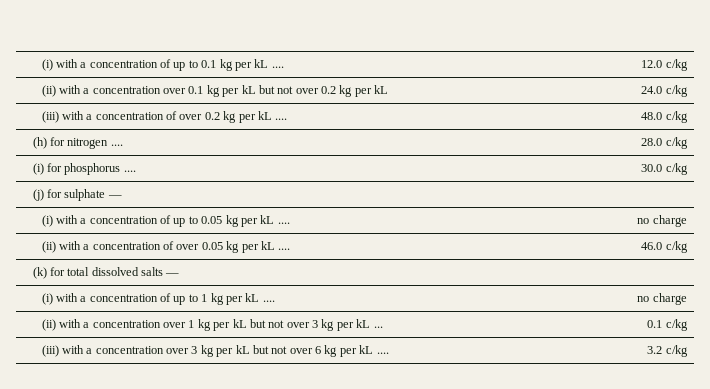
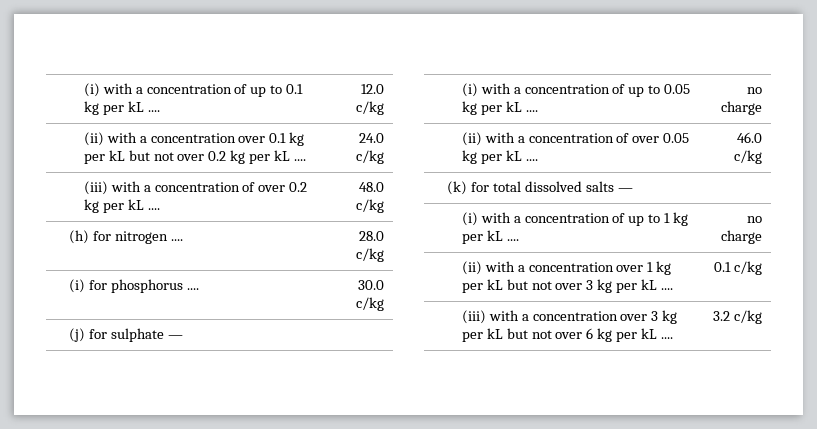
(389, 89) none -> [294,159,307,161] ....
[373,326,383,328] ... -> [661,288,674,290] ....

